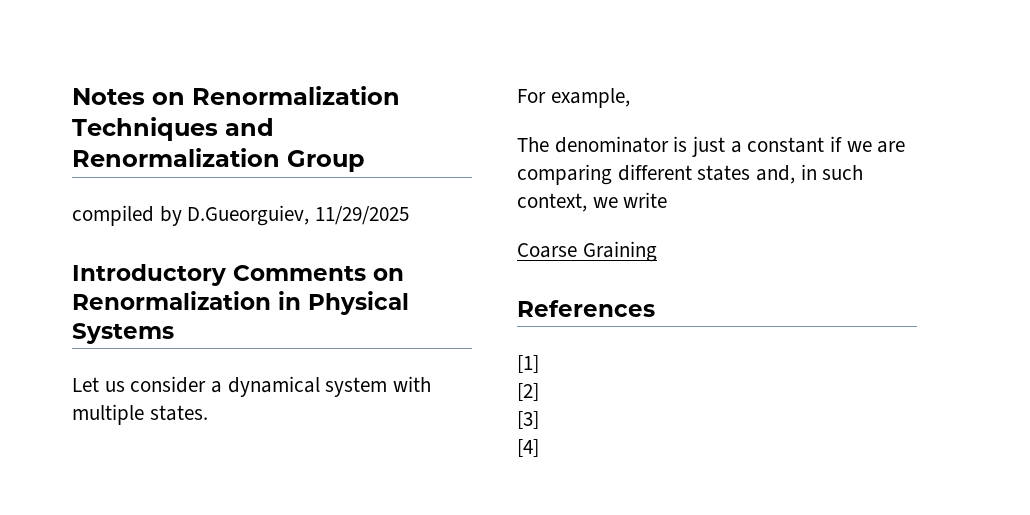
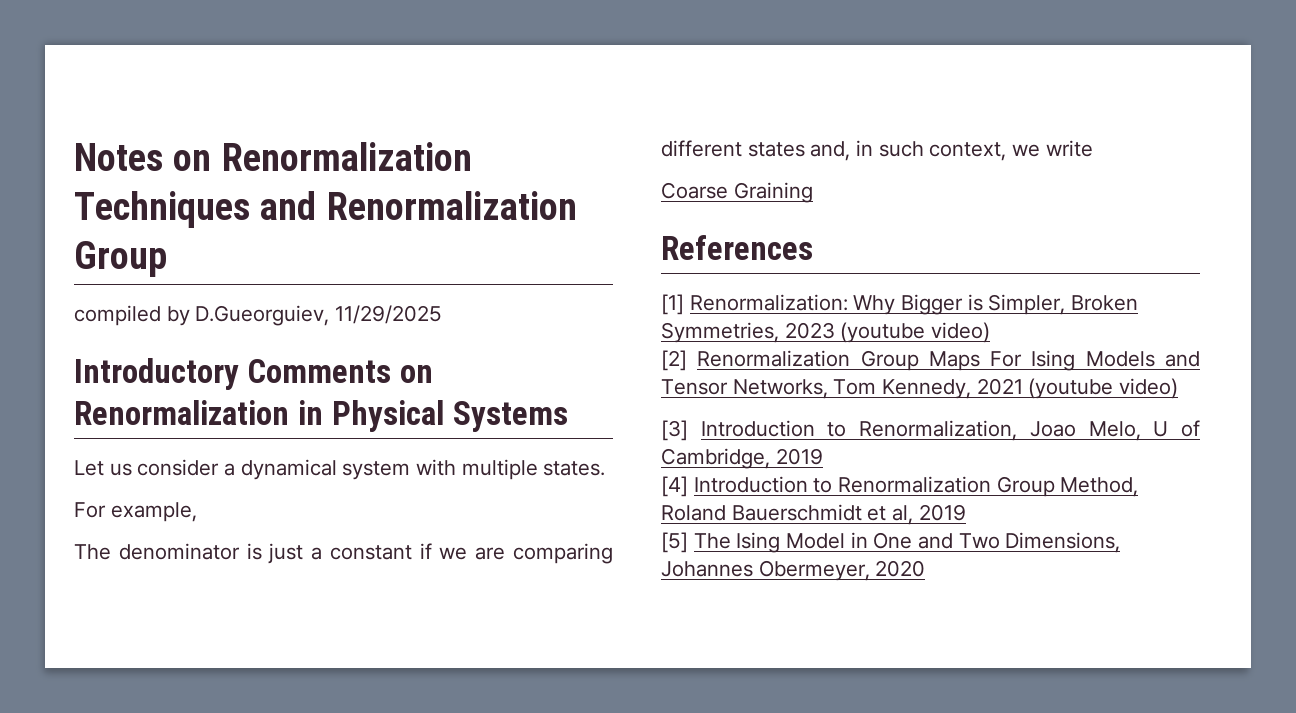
[517,383,539,401] [517,411,539,429] [517,439,539,457] // [2] // [3] // [4] -> [689,294,1139,315] [661,322,991,343] [661,350,1200,371] [661,378,1179,399] [661,420,1200,441] [661,448,823,469] [661,476,1139,497] [661,504,966,525] [661,532,1121,553] [661,560,926,581] Renormalization: Why Bigger is Simpler, Broken Symmetries, 2023 (youtube video) // [2] Renormalization Group Maps For Ising Models and Tensor Networks, Tom Kennedy, 2021 (youtube video) // [3] Introduction to Renormalization, Joao Melo, U of Cambridge, 2019 // [4] Introduction to Renormalization Group Method, Roland Bauerschmidt et al, 2019 // [5] The Ising Model in One and Two Dimensions, Johannes Obermeyer, 2020

